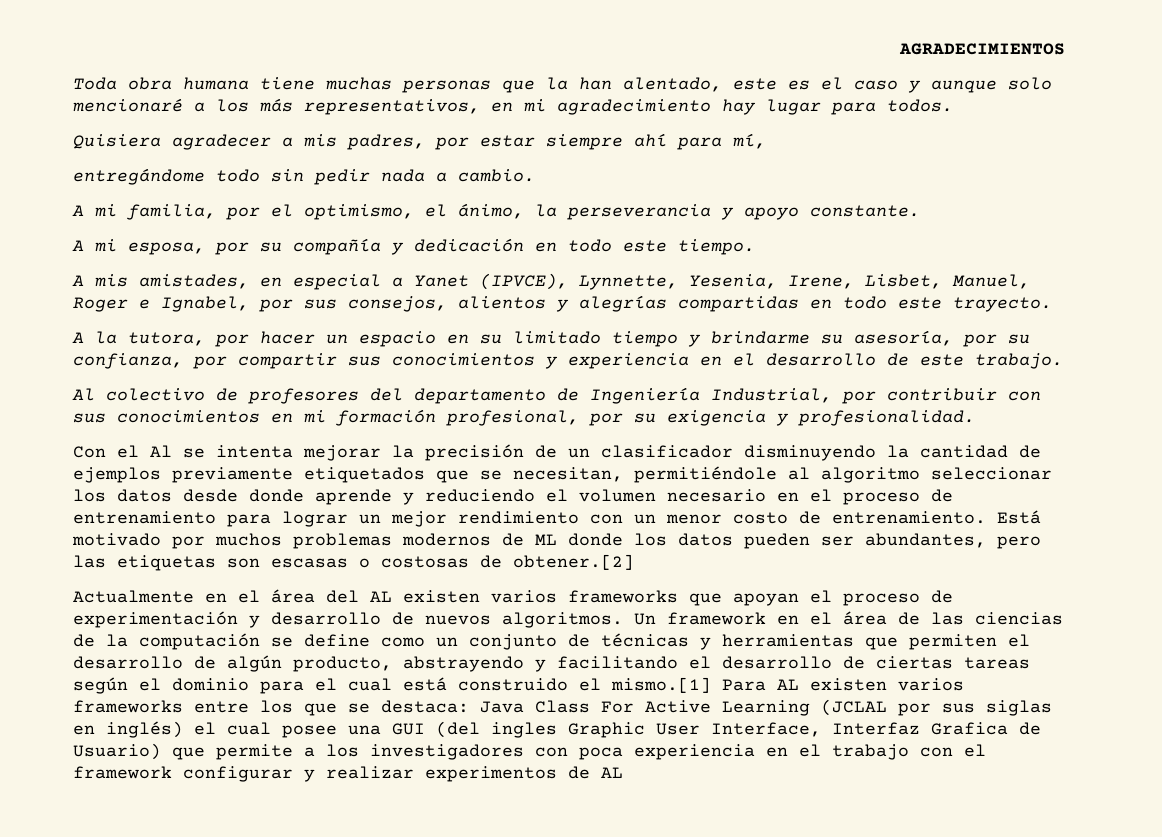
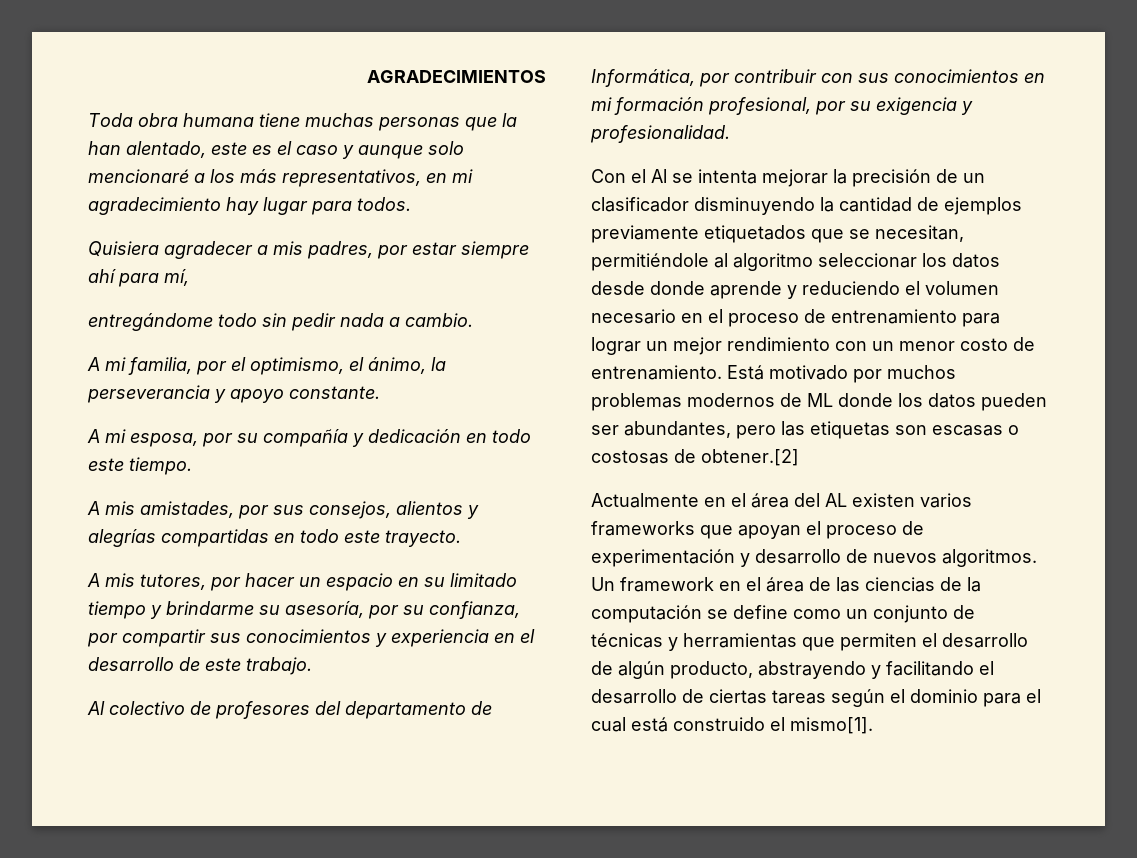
[260,273,1030,290] [73,296,249,312] en especial a Yanet (IPVCE), Lynnette, Yesenia, Irene, Lisbet, Manuel, Roger e Ignabel, -> (234, 509) none
[95,331,205,346] la tutora, -> [105,573,206,590] mis tutores,
[590,387,832,404] Ingeniería Industrial, -> [591,69,695,87] Informática,
[611,677,964,693] [73,699,1052,716] [73,721,1041,738] [73,743,986,760] [73,766,623,782] mismo.[1] Para AL existen varios frameworks entre los que se destaca: Java Class For Active Learning (JCLAL por sus siglas en inglés) el cual posee una GUI (del ingles Graphic User Interface, Interfaz Grafica de Usuario) que permite a los investigadores con poca experiencia en el trabajo con el framework configurar y realizar experimentos de AL -> [790,717,873,734] mismo[1].

